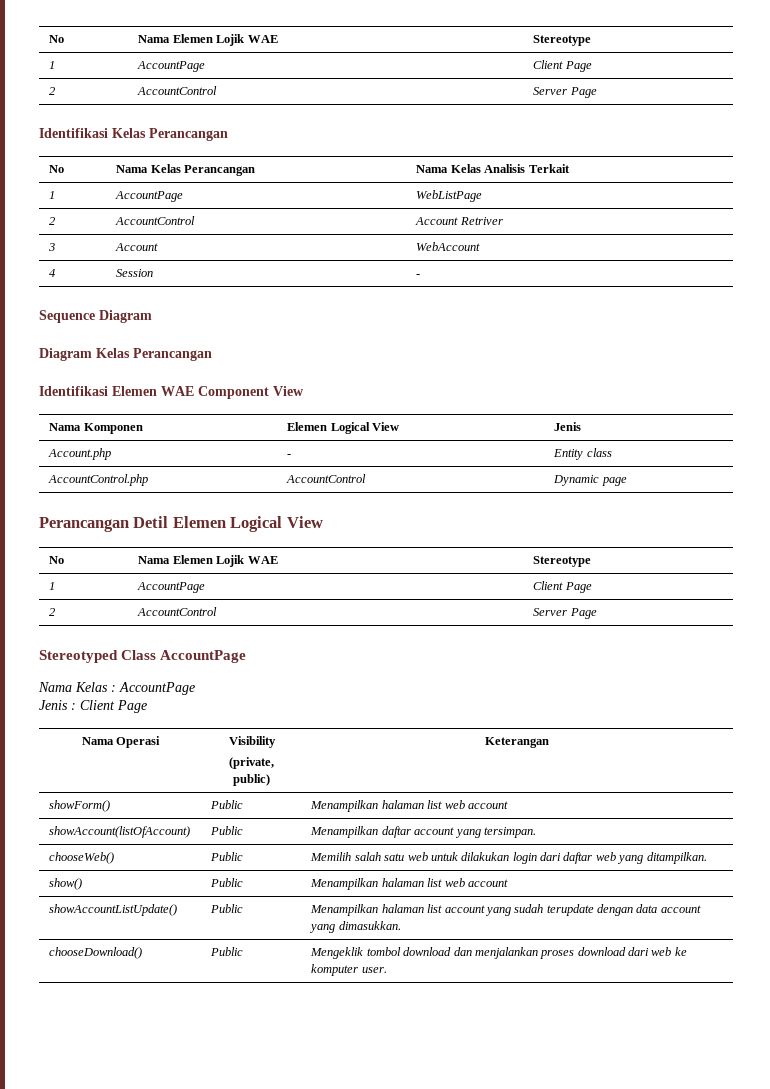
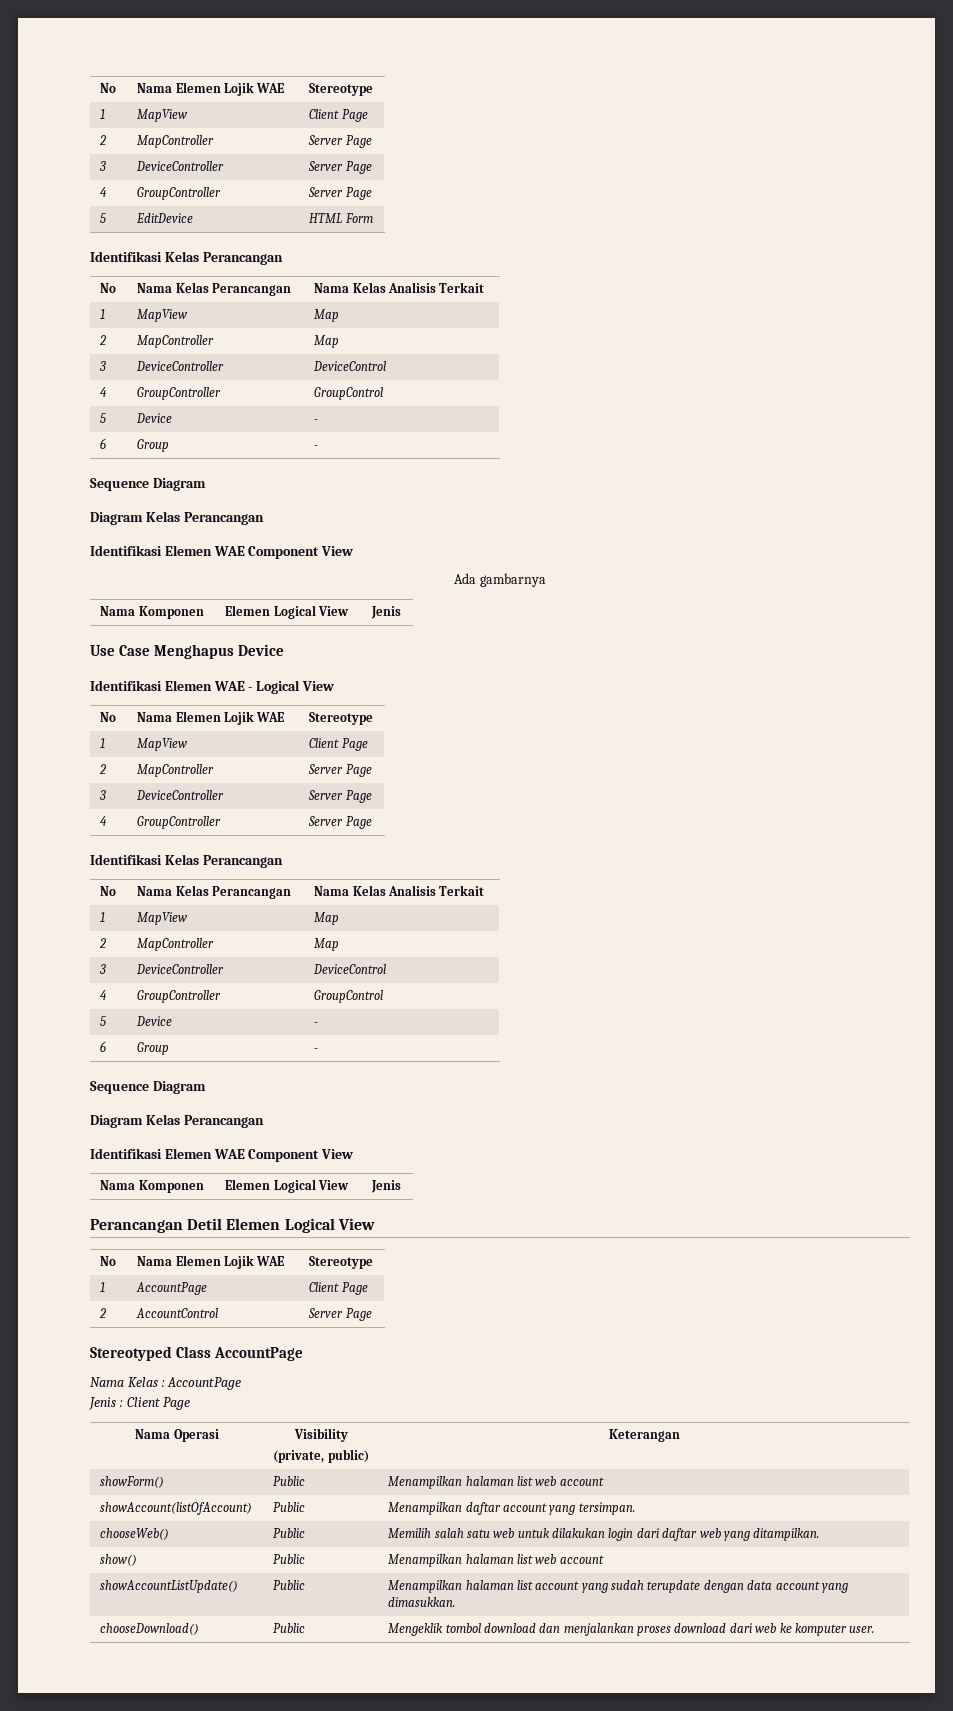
[49,35,65,43] [138,34,278,46] [533,35,592,46] [49,61,56,69] [137,61,206,72] [533,60,592,72] [49,87,56,95] [137,86,218,95] No | Nama Elemen Lojik WAE | Stereotype // 1 | AccountPage | Client Page // 2 | AccountControl -> [100,83,117,93] [137,82,285,96] [309,83,374,96] [100,109,106,119] [137,109,189,122] [309,109,368,122] [99,135,107,145] [137,135,215,148] [308,135,372,148] [99,161,107,171] [136,161,225,171] [308,161,372,174] [100,187,108,197] [137,187,222,200] [308,187,372,200] [100,213,107,223] [136,213,194,223] [309,213,373,223] [90,251,283,265] [100,283,117,293] [137,282,291,296] [314,282,485,293] [100,309,106,319] [137,309,189,322] [314,309,340,322] [99,335,107,345] [137,335,215,348] [314,335,340,348] [99,361,107,371] [136,361,225,371] [313,361,387,371] [100,387,108,397] [137,387,222,400] [314,387,384,400] [100,413,107,423] [136,413,173,423] [314,419,319,423] [100,438,107,449] [137,439,170,452] [314,445,319,449] [90,478,206,491] [90,511,264,525] [90,545,354,559] [454,573,546,587] [100,606,204,619] [225,605,349,619] [371,606,402,619] [90,644,284,659] [90,680,334,694] [100,712,117,722] [137,711,285,725] [309,712,374,725] [100,738,106,748] [137,738,189,751] [309,738,368,751] [99,764,107,774] [137,764,215,777] [308,764,372,777] [99,790,107,800] [136,790,225,800] [308,790,372,803] [100,816,108,826] [137,816,222,829] No | Nama Elemen Lojik WAE | Stereotype // 1 | MapView | Client Page // 2 | MapController | Server Page // 3 | DeviceController | Server Page // 4 | GroupController | Server Page // 5 | EditDevice | HTML Form // Identifikasi Kelas Perancangan // No | Nama Kelas Perancangan | Nama Kelas Analisis Terkait // 1 | MapView | Map // 2 | MapController | Map // 3 | DeviceController | DeviceControl // 4 | GroupController | GroupControl // 5 | Device | - // 6 | Group | - // Sequence Diagram // Diagram Kelas Perancangan // Identifikasi Elemen WAE Component View // Ada gambarnya // Nama Komponen | Elemen Logical View | Jenis // Use Case Menghapus Device // Identifikasi Elemen WAE - Logical View // No | Nama Elemen Lojik WAE | Stereotype // 1 | MapView | Client Page // 2 | MapController | Server Page // 3 | DeviceController | Server Page // 4 | GroupController
[115,191,184,202] [416,190,483,202] [49,217,56,225] [115,216,196,225] [415,217,503,225] [48,243,56,251] [115,243,159,251] [416,242,481,251] [49,269,56,277] [116,269,154,277] AccountPage | WebListPage // 2 | AccountControl | Account Retriver // 3 | Account | WebAccount // 4 | Session -> [137,912,189,925] [314,912,340,925] [99,938,107,948] [137,938,215,951] [314,938,340,951] [99,964,107,974] [136,964,225,974] [313,964,387,974] [100,990,108,1000] [137,990,222,1003] [314,990,384,1003] [100,1016,107,1026] [136,1016,173,1026] [314,1022,319,1026] [100,1041,107,1052] [137,1042,170,1055] MapView | Map // 2 | MapController | Map // 3 | DeviceController | DeviceControl // 4 | GroupController | GroupControl // 5 | Device | - // 6 | Group
[48,448,112,460] [287,454,292,457] [553,448,612,460] [48,474,149,486] [286,474,367,483] [553,475,627,486] // Account.php | - | Entity class // AccountControl.php | AccountControl | Dynamic page -> (402, 1186) none

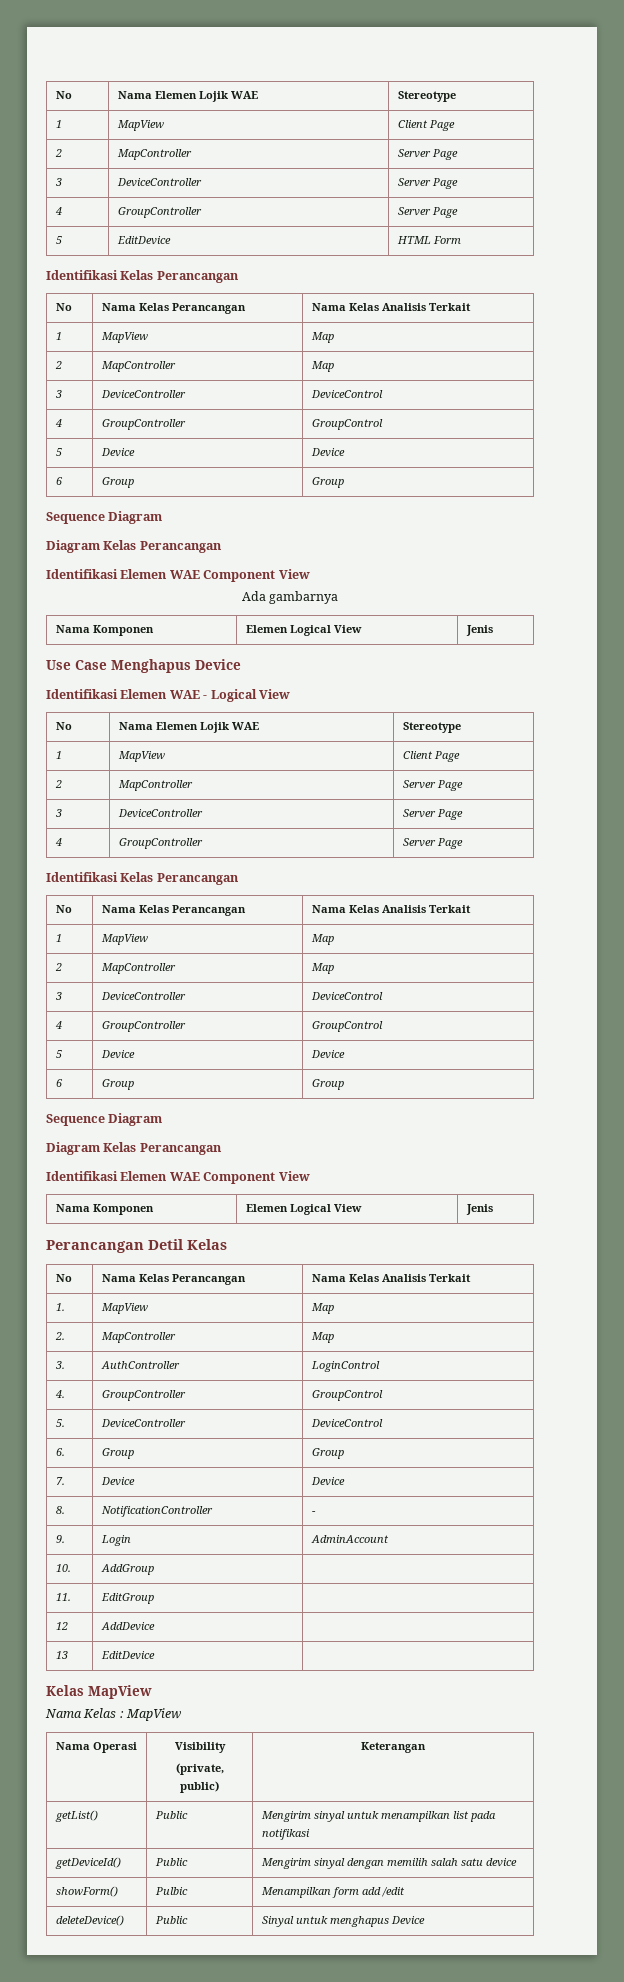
[314,419,319,423] [100,438,107,449] [137,439,170,452] [314,445,319,449] - // 6 | Group | - -> [310,448,345,457] [55,477,63,485] [101,477,134,488] [311,477,344,488] Device // 6 | Group | Group
[314,1022,319,1026] [100,1041,107,1052] [137,1042,170,1055] [314,1048,319,1052] - // 6 | Group | - -> [310,1050,345,1059] [55,1079,63,1087] [101,1079,134,1090] [311,1079,344,1090] Device // 6 | Group | Group
[226,1218,375,1233] [100,1256,117,1266] [137,1255,285,1269] [309,1256,374,1269] [100,1282,106,1292] [136,1282,208,1295] [309,1282,368,1295] [99,1308,107,1318] [136,1308,219,1318] [308,1308,372,1321] [90,1346,303,1361] [90,1377,242,1390] [89,1397,191,1410] Elemen Logical View // No | Nama Elemen Lojik WAE | Stereotype // 1 | AccountPage | Client Page // 2 | AccountControl | Server Page // Stereotyped Class AccountPage // Nama Kelas : AccountPage // Jenis : Client Page -> [187,1239,227,1250] [55,1274,72,1282] [101,1274,246,1285] [311,1274,471,1282] [55,1303,65,1311] [100,1303,148,1314] [310,1303,334,1314] [54,1332,65,1340] [100,1332,176,1343] [310,1332,334,1343] [54,1361,65,1369] [100,1361,180,1369] [310,1361,380,1372] [54,1390,65,1398] [101,1390,186,1401] [311,1390,383,1401] [55,1419,65,1427] [100,1419,186,1428] [310,1419,383,1428] [55,1448,65,1456] [101,1448,134,1459] [311,1448,344,1459] [55,1477,65,1485] [100,1477,135,1486] [310,1477,345,1486] [55,1506,65,1514] [100,1506,213,1517] [311,1511,316,1514] [55,1535,65,1543] [100,1535,131,1546] [310,1535,389,1543] [55,1564,71,1572] [100,1564,154,1575] [55,1593,71,1601] [100,1593,154,1604] [55,1622,68,1630] [100,1622,155,1631] [55,1651,68,1659] [100,1651,155,1660] [46,1685,152,1699] [45,1708,182,1721] Kelas // No | Nama Kelas Perancangan | Nama Kelas Analisis Terkait // 1. | MapView | Map // 2. | MapController | Map // 3. | AuthController | LoginControl // 4. | GroupController | GroupControl // 5. | DeviceController | DeviceControl // 6. | Group | Group // 7. | Device | Device // 8. | NotificationController | - // 9. | Login | AdminAccount // 10. | AddGroup | // 11. | EditGroup | // 12 | AddDevice | // 13 | EditDevice | // Kelas MapView // Nama Kelas : MapView
[100,1476,165,1488] [273,1476,306,1486] [388,1476,604,1489] [100,1502,253,1515] [273,1502,306,1512] [388,1502,635,1515] [100,1528,170,1540] [273,1528,306,1538] [388,1528,820,1541] [100,1554,138,1566] [273,1554,306,1564] [388,1554,604,1567] [100,1580,239,1593] [273,1580,306,1590] [388,1580,848,1593] [388,1597,456,1607] [100,1623,200,1635] [273,1623,306,1633] [388,1623,875,1636] showForm() | Public | Menampilkan halaman list web account // showAccount(listOfAccount) | Public | Menampilkan daftar account yang tersimpan. // chooseWeb() | Public | Memilih salah satu web untuk dilakukan login dari daftar web yang ditampilkan. // show() | Public | Menampilkan halaman list web account // showAccountListUpdate() | Public | Menampilkan halaman list account yang sudah terupdate dengan data account yang dimasukkan. // chooseDownload() | Public | Mengeklik tombol download dan menjalankan proses download dari web ke komputer user. -> [54,1810,98,1822] [154,1811,188,1819] [260,1811,496,1822] [261,1829,310,1840] [54,1857,121,1869] [154,1858,188,1866] [260,1858,517,1869] [55,1886,118,1897] [154,1887,188,1895] [260,1887,405,1898] [55,1915,124,1926] [154,1916,188,1924] [261,1916,425,1927] getList() | Public | Mengirim sinyal untuk menampilkan list pada notifikasi // getDeviceId() | Public | Mengirim sinyal dengan memilih salah satu device // showForm() | Pulbic | Menampilkan form add /edit // deleteDevice() | Public | Sinyal untuk menghapus Device

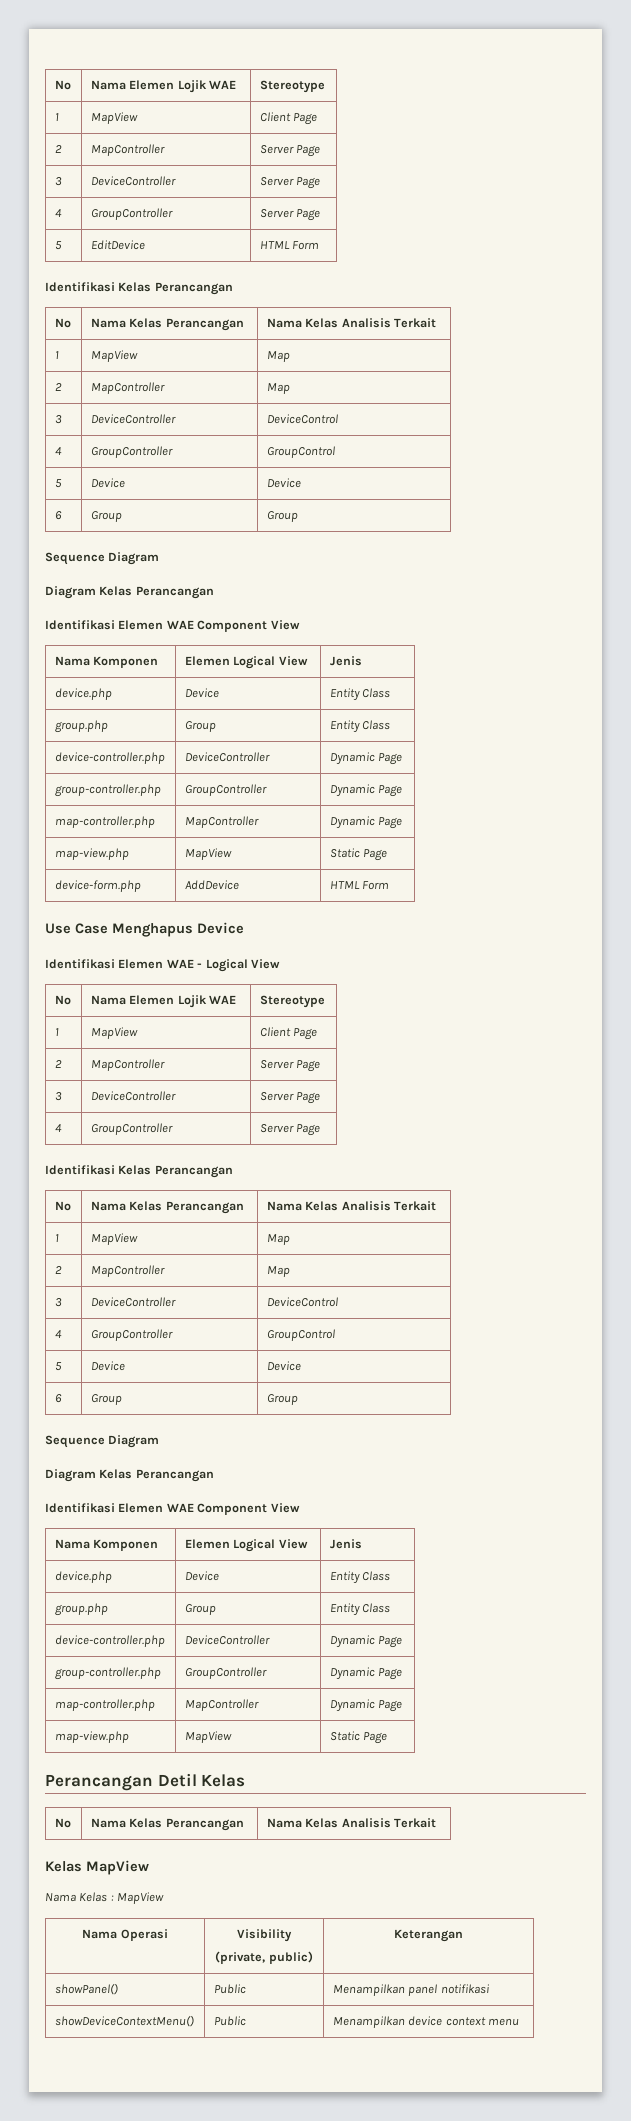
[241,591,339,604] [55,625,154,636] [245,625,362,636] [465,625,493,636] // Ada gambarnya // Nama Komponen | Elemen Logical View | Jenis -> [54,656,159,668] [184,656,308,669] [329,656,362,666] [54,688,112,700] [184,688,219,698] [329,688,391,701] [54,720,108,733] [184,721,216,732] [329,720,391,733] [54,752,165,764] [184,752,270,762] [329,752,403,765] [54,784,161,797] [184,784,267,796] [329,784,403,797] [54,816,155,828] [184,816,259,828] [329,816,403,829] [54,848,129,860] [184,848,232,860] [329,848,388,861] [54,880,141,892] [184,880,239,890] [329,881,390,890] // Nama Komponen | Elemen Logical View | Jenis // device.php | Device | Entity Class // group.php | Group | Entity Class // device-controller.php | DeviceController | Dynamic Page // group-controller.php | GroupController | Dynamic Page // map-controller.php | MapController | Dynamic Page // map-view.php | MapView | Static Page // device-form.php | AddDevice | HTML Form
(493, 1209) none -> [54,1571,112,1583] [184,1571,219,1581] [329,1571,391,1584] [54,1603,108,1616] [184,1604,216,1615] [329,1603,391,1616] [54,1635,165,1647] [184,1635,270,1645] [329,1635,403,1648] [54,1667,161,1680] [184,1667,267,1679] [329,1667,403,1680] [54,1699,155,1711] [184,1699,259,1711] [329,1699,403,1712] [54,1731,129,1743] [184,1731,232,1743] [329,1731,388,1744] // device.php | Device | Entity Class // group.php | Group | Entity Class // device-controller.php | DeviceController | Dynamic Page // group-controller.php | GroupController | Dynamic Page // map-controller.php | MapController | Dynamic Page // map-view.php | MapView | Static Page
[55,1303,65,1311] [100,1303,148,1314] [310,1303,334,1314] [54,1332,65,1340] [100,1332,176,1343] [310,1332,334,1343] [54,1361,65,1369] [100,1361,180,1369] [310,1361,380,1372] [54,1390,65,1398] [101,1390,186,1401] [311,1390,383,1401] [55,1419,65,1427] [100,1419,186,1428] [310,1419,383,1428] [55,1448,65,1456] [101,1448,134,1459] [311,1448,344,1459] [55,1477,65,1485] [100,1477,135,1486] [310,1477,345,1486] [55,1506,65,1514] [100,1506,213,1517] [311,1511,316,1514] [55,1535,65,1543] [100,1535,131,1546] [310,1535,389,1543] [55,1564,71,1572] [100,1564,154,1575] [55,1593,71,1601] [100,1593,154,1604] [55,1622,68,1630] [100,1622,155,1631] [55,1651,68,1659] [100,1651,155,1660] // 1. | MapView | Map // 2. | MapController | Map // 3. | AuthController | LoginControl // 4. | GroupController | GroupControl // 5. | DeviceController | DeviceControl // 6. | Group | Group // 7. | Device | Device // 8. | NotificationController | - // 9. | Login | AdminAccount // 10. | AddGroup | // 11. | EditGroup | // 12 | AddDevice | // 13 | EditDevice | -> (436, 1823) none
[54,1810,98,1822] [154,1811,188,1819] [260,1811,496,1822] getList() | Public | Mengirim sinyal untuk menampilkan list pada -> [54,1983,118,1995] [213,1984,246,1994] [332,1984,438,1996] showPanel() | Public | Menampilkan panel
[54,1857,121,1869] [154,1858,188,1866] [260,1858,517,1869] [55,1886,118,1897] [154,1887,188,1895] [260,1887,405,1898] [55,1915,124,1926] [154,1916,188,1924] [261,1916,425,1927] getDeviceId() | Public | Mengirim sinyal dengan memilih salah satu device // showForm() | Pulbic | Menampilkan form add /edit // deleteDevice() | Public | Sinyal untuk menghapus Device -> [54,2015,194,2027] [213,2016,246,2026] [332,2016,519,2028] showDeviceContextMenu() | Public | Menampilkan device context menu

